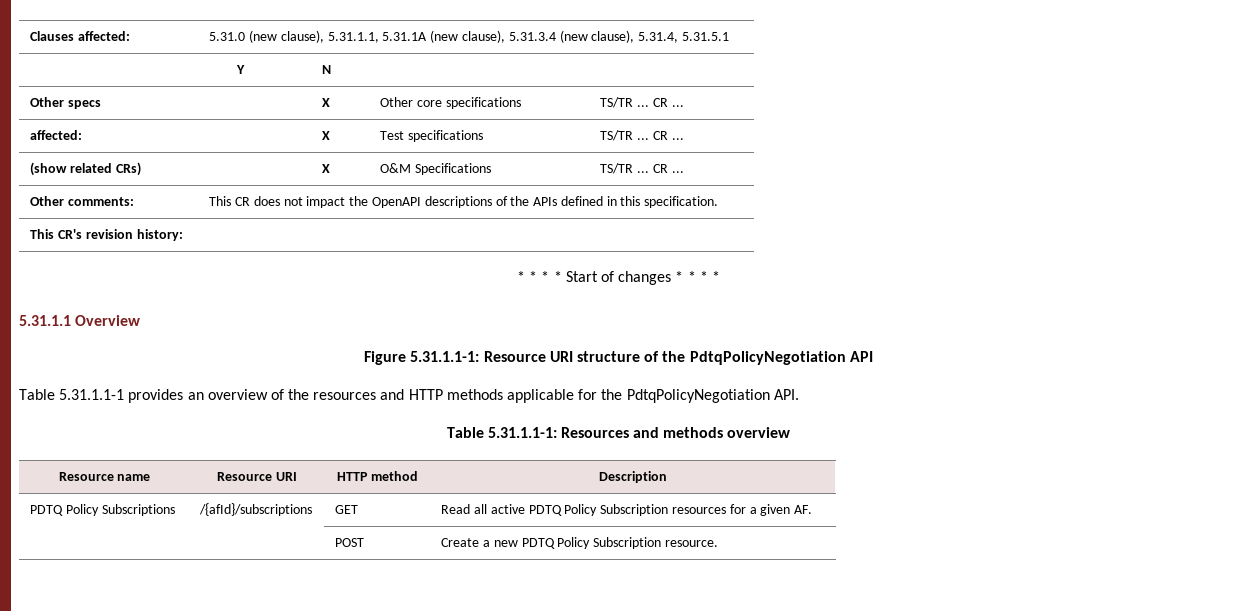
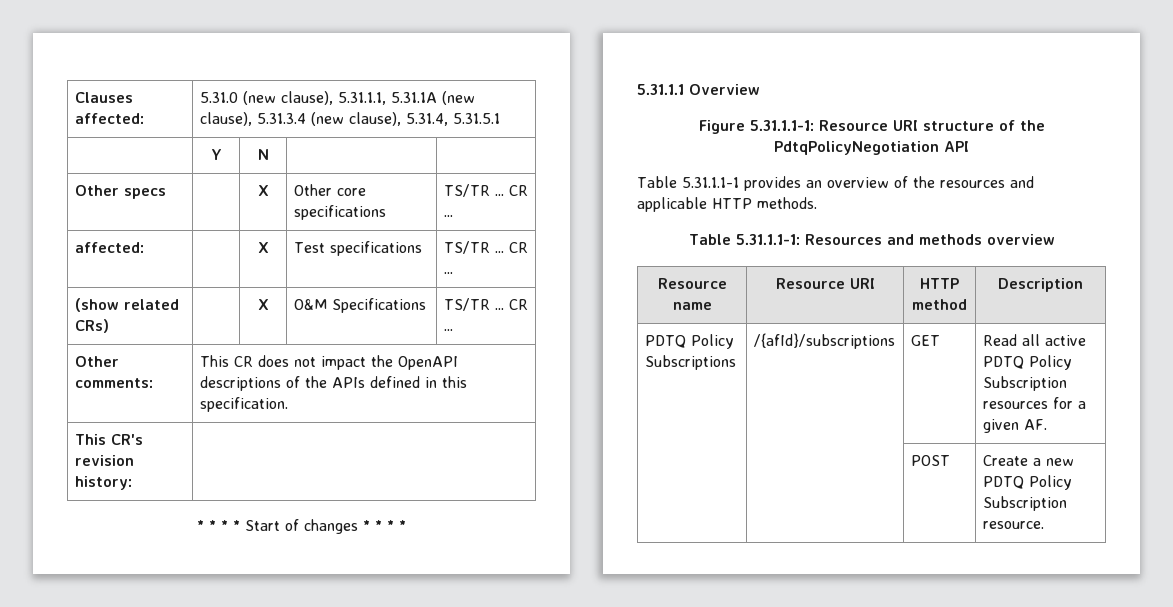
[408,389,799,403] HTTP methods applicable for the PdtqPolicyNegotiation API. -> [637,197,817,212] applicable HTTP methods.

